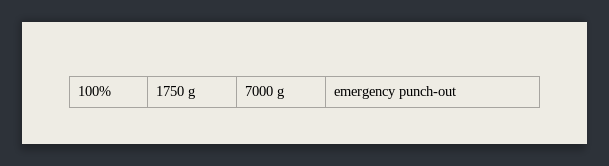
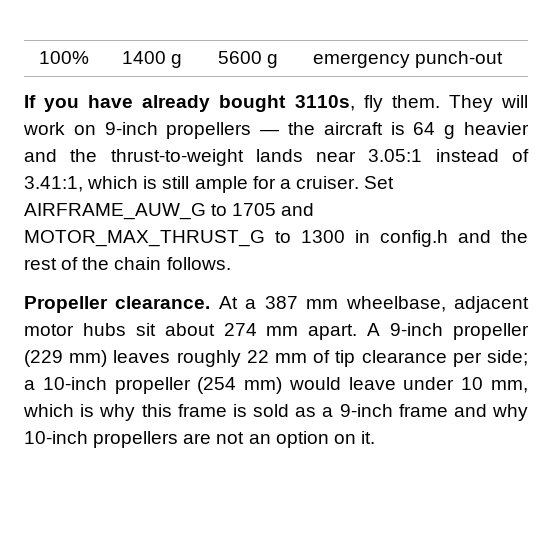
[155,86,195,99] [244,86,273,96] 1750 g | 7000 -> [122,51,183,68] [218,51,263,64] 1400 g | 5600
(456, 92) none -> [24,95,528,112] [23,122,529,139] [24,149,529,166] [24,176,395,193] [24,203,315,220] [24,230,528,247] [24,257,231,270] [24,296,530,313] [24,323,530,340] [24,350,528,367] [24,377,528,394] [23,404,528,421] [24,431,375,448] // If you have already bought 3110s, fly them. They will work on 9-inch propellers — the aircraft is 64 g heavier and the thrust-to-weight lands near 3.05:1 instead of 3.41:1, which is still ample for a cruiser. Set AIRFRAME_AUW_G to 1705 and MOTOR_MAX_THRUST_G to 1300 in config.h and the rest of the chain follows. // Propeller clearance. At a 387 mm wheelbase, adjacent motor hubs sit about 274 mm apart. A 9-inch propeller (229 mm) leaves roughly 22 mm of tip clearance per side; a 10-inch propeller (254 mm) would leave under 10 mm, which is why this frame is sold as a 9-inch frame and why 10-inch propellers are not an option on it.

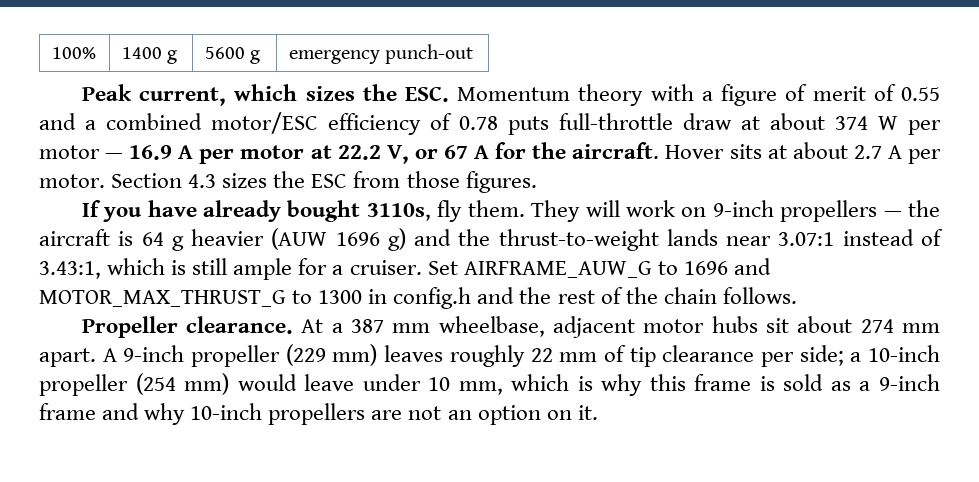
(504, 59) none -> [81,84,941,106] [39,112,941,135] [39,142,941,164] [39,171,537,193] // Peak current, which sizes the ESC. Momentum theory with a figure of merit of 0.55 and a combined motor/ESC efficiency of 0.78 puts full-throttle draw at about 374 W per motor — 16.9 A per motor at 22.2 V, or 67 A for the aircraft. Hover sits at about 2.7 A per motor. Section 4.3 sizes the ESC from those figures.
(529, 128) none -> [271,228,406,251] (AUW 1696 g)
[368,149,423,162] 3.05:1 -> [778,232,835,246] 3.07:1
[24,176,83,192] 3.41:1, -> [39,261,101,279] 3.43:1,
[232,203,277,216] 1705 -> [683,261,728,275] 1696

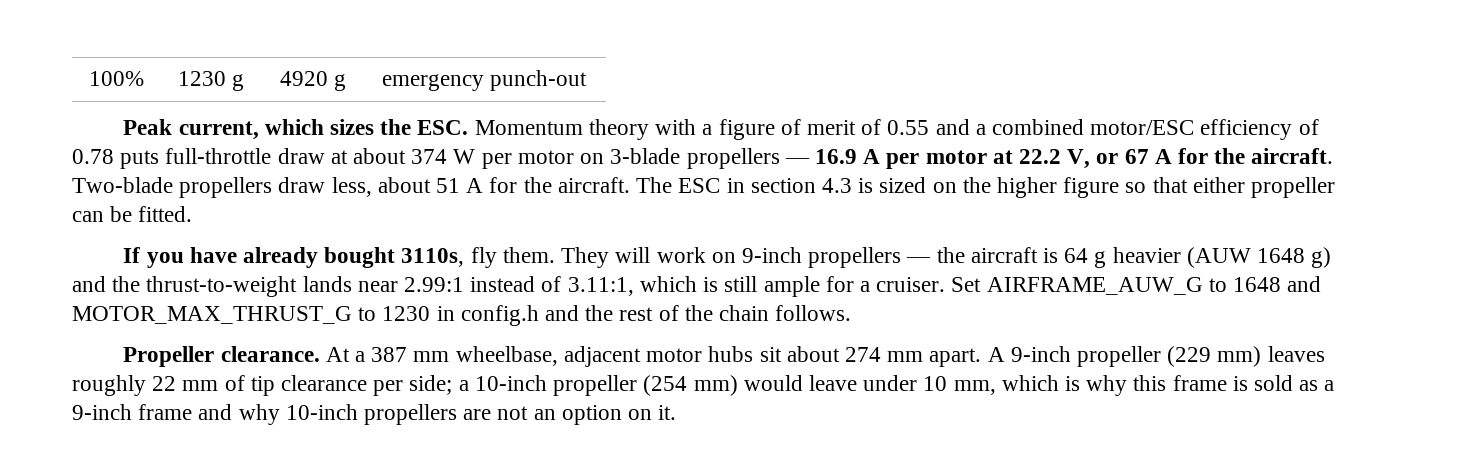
[121,47,178,64] [204,47,245,59] 1400 g | 5600 -> [177,71,244,91] [279,71,328,86] 1230 g | 4920
(100, 152) none -> [580,148,780,169] on 3-blade propellers
[665,142,941,164] [39,171,537,193] Hover sits at about 2.7 A per motor. Section 4.3 sizes the ESC from those figures. -> [72,177,1336,198] [72,206,193,222] Two-blade propellers draw less, about 51 A for the aircraft. The ESC in section 4.3 is sized on the higher figure so that either propeller can be fitted.
[335,232,380,246] 1696 -> [1257,248,1306,263] 1648
[778,232,835,246] 3.07:1 -> [404,277,465,292] 2.99:1
[39,261,101,279] 3.43:1, -> [567,277,634,296] 3.11:1,
[683,261,728,275] 1696 -> [1232,277,1281,292] 1648
[318,290,363,304] 1300 -> [382,306,431,321] 1230

